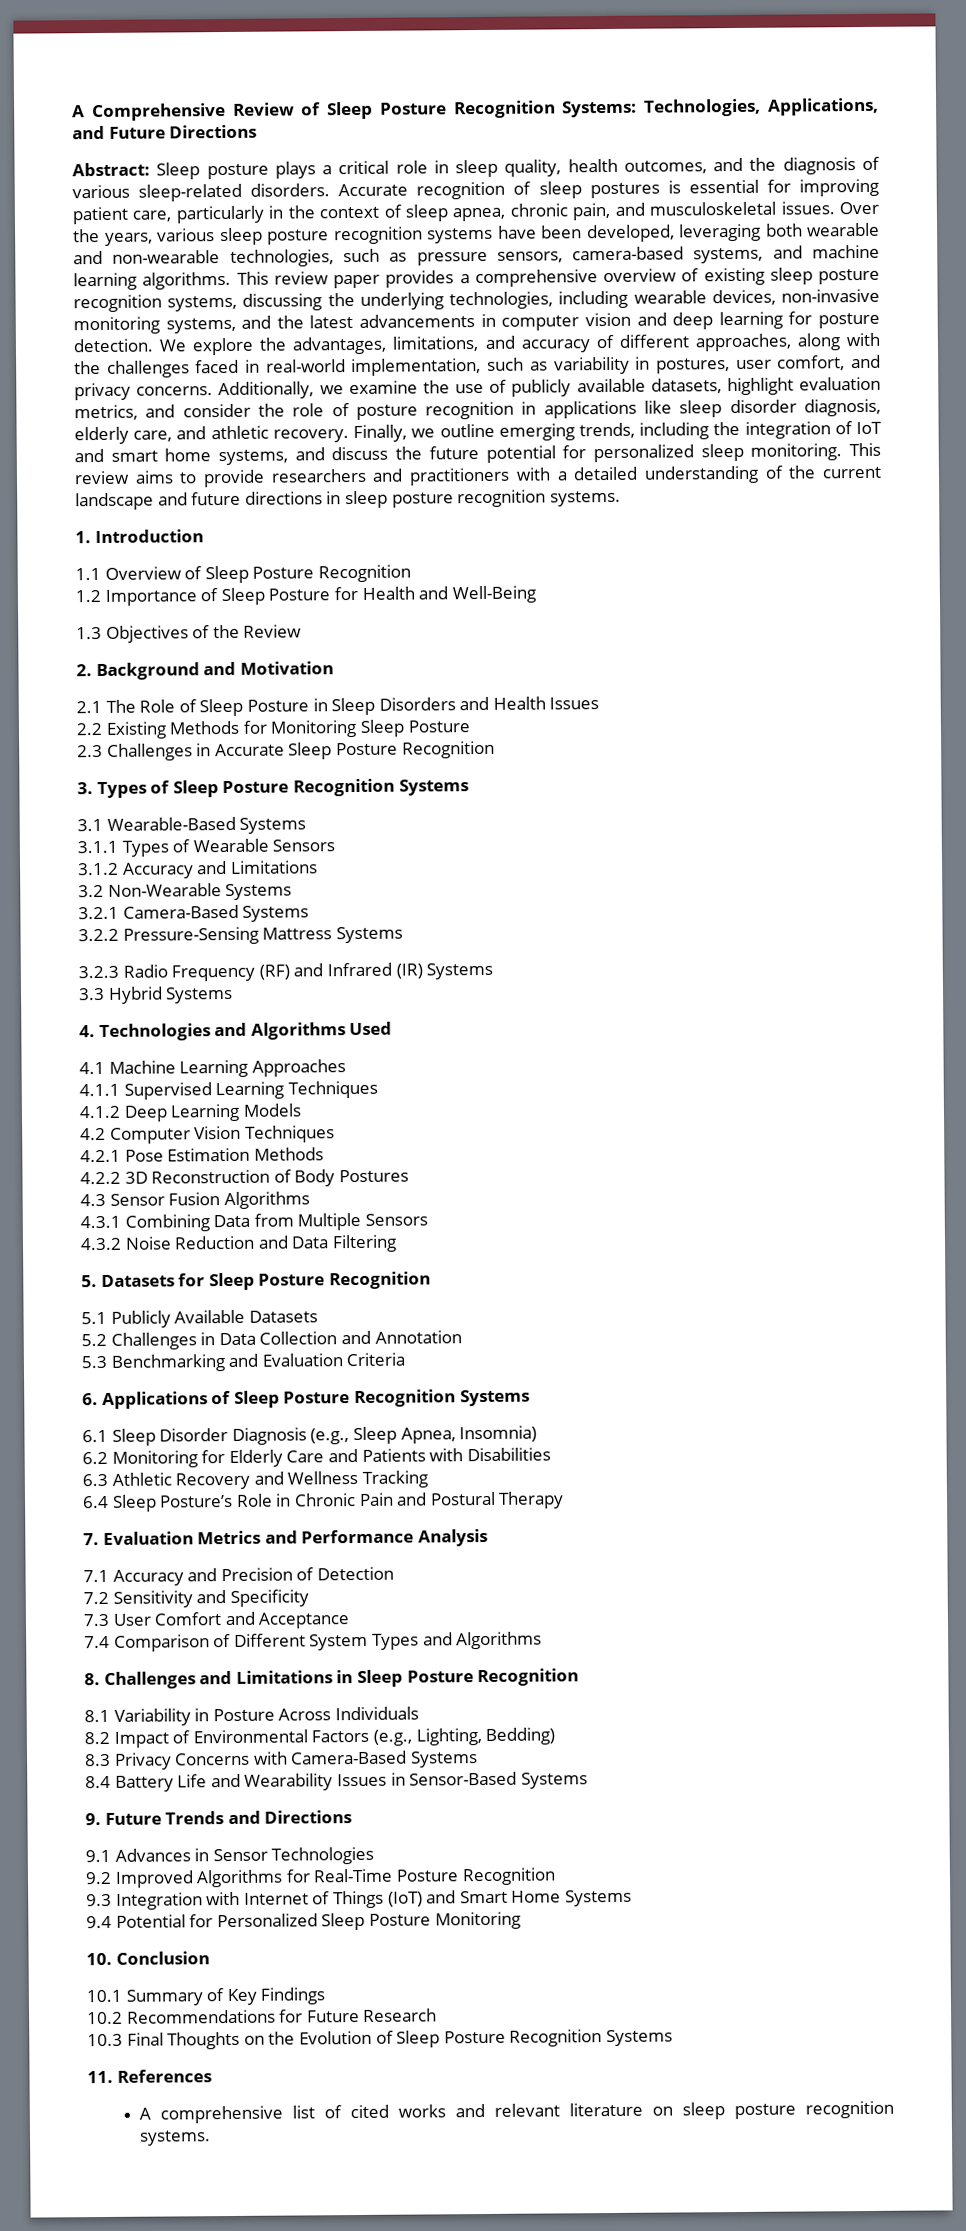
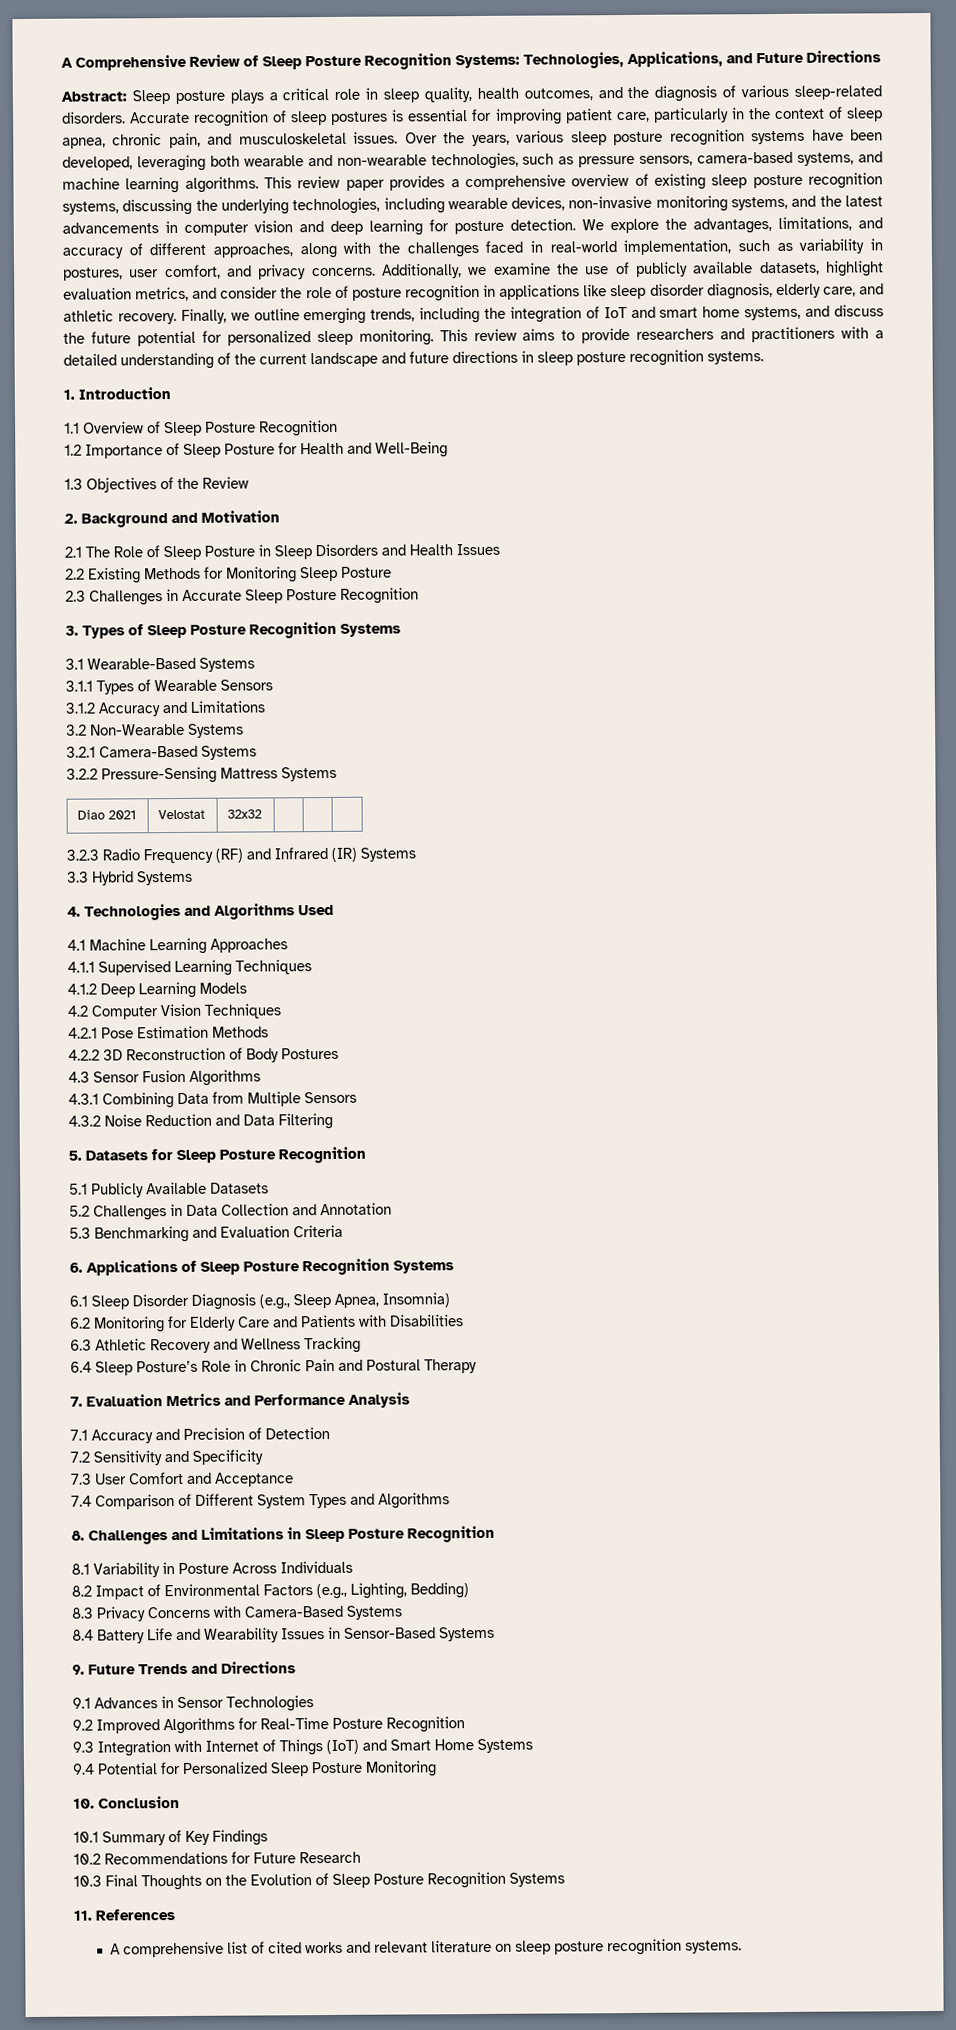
(403, 935) none -> [76,809,136,820] [157,809,205,820] [226,809,262,819] // Diao 2021 | Velostat | 32x32 | | |

